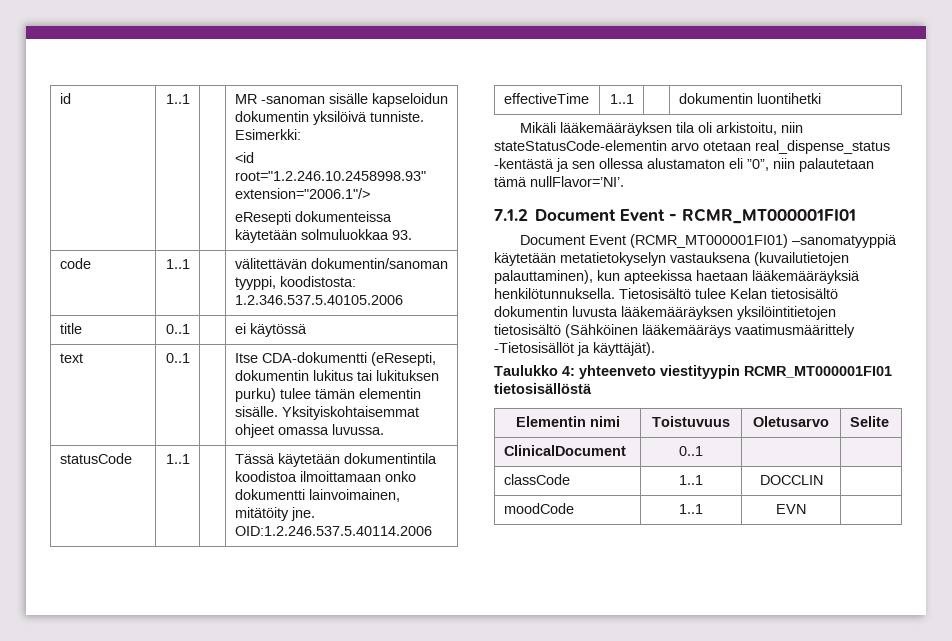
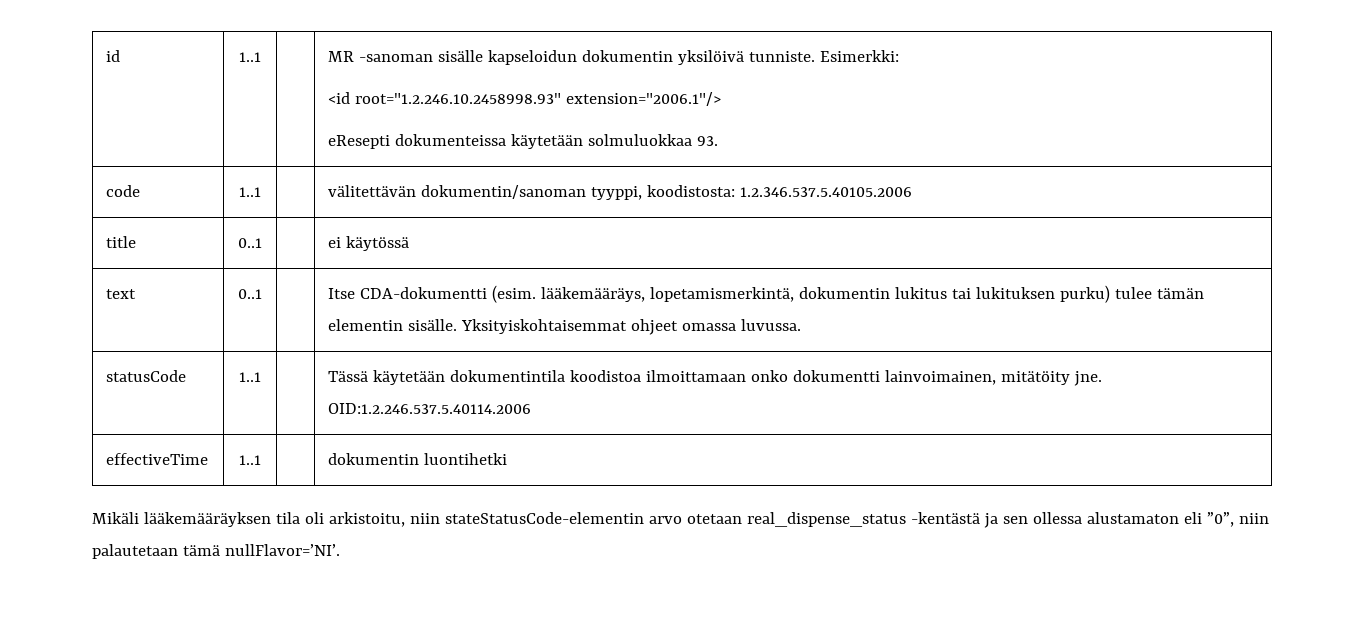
[370,352,436,366] (eResepti, -> [492,285,795,303] (esim. lääkemääräys, lopetamismerkintä,
[494,208,857,224] [520,234,898,248] [494,252,849,266] [494,270,860,284] [494,288,838,299] [494,306,836,320] [494,324,855,338] [494,342,655,356] [494,365,892,379] [494,383,592,394] [515,416,620,427] [652,416,730,427] [753,416,829,427] [849,416,889,427] [503,445,626,456] [679,446,703,456] [503,474,570,485] [679,475,703,485] [759,475,823,485] [503,503,574,514] [679,504,703,514] [776,504,806,514] // 7.1.2 Document Event - RCMR_MT000001FI01 // Document Event (RCMR_MT000001FI01) –sanomatyyppiä käytetään metatietokyselyn vastauksena (kuvailutietojen palauttaminen), kun apteekissa haetaan lääkemääräyksiä henkilötunnuksella. Tietosisältö tulee Kelan tietosisältö dokumentin luvusta lääkemääräyksen yksilöintitietojen tietosisältö (Sähköinen lääkemääräys vaatimusmäärittely -Tietosisällöt ja käyttäjät). // Taulukko 4: yhteenveto viestityypin RCMR_MT000001FI01 tietosisällöstä // Elementin nimi | Toistuvuus | Oletusarvo | Selite // ClinicalDocument | 0..1 | | // classCode | 1..1 | DOCCLIN | // moodCode | 1..1 | EVN | -> (340, 550) none

